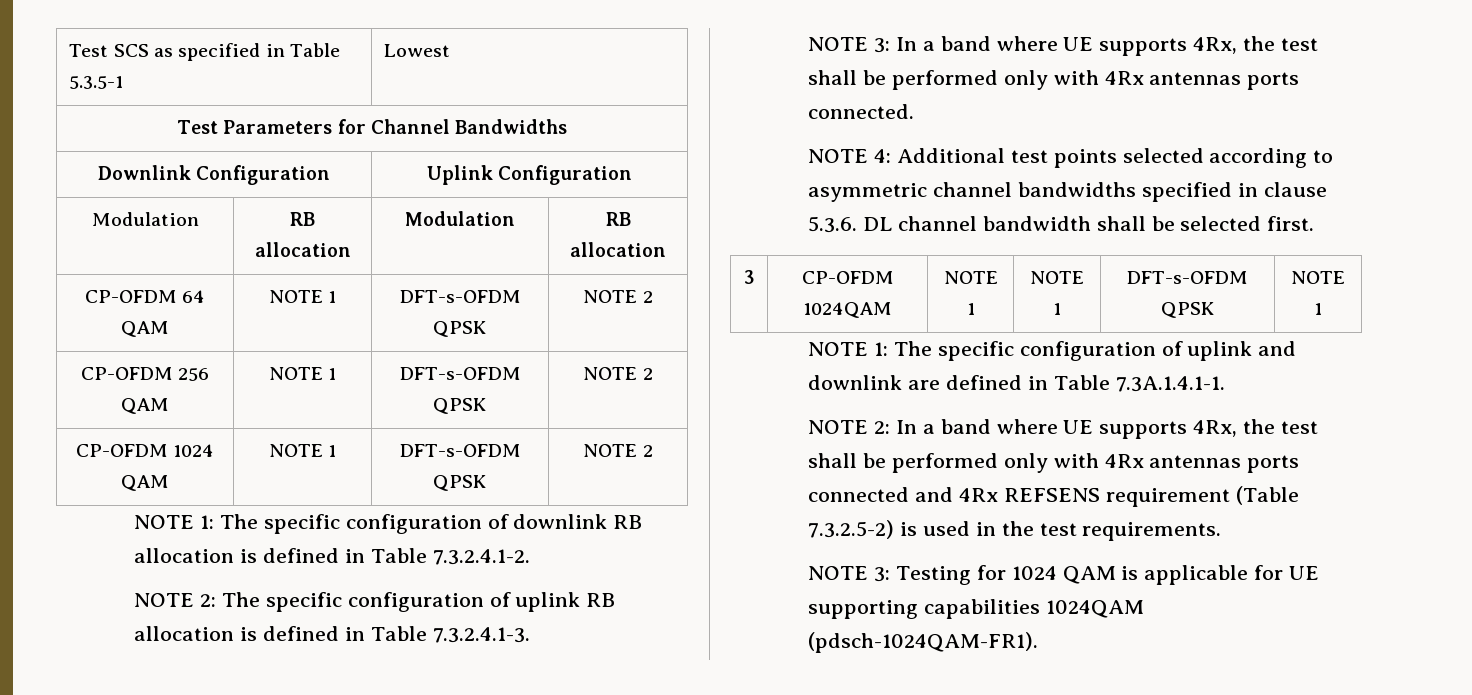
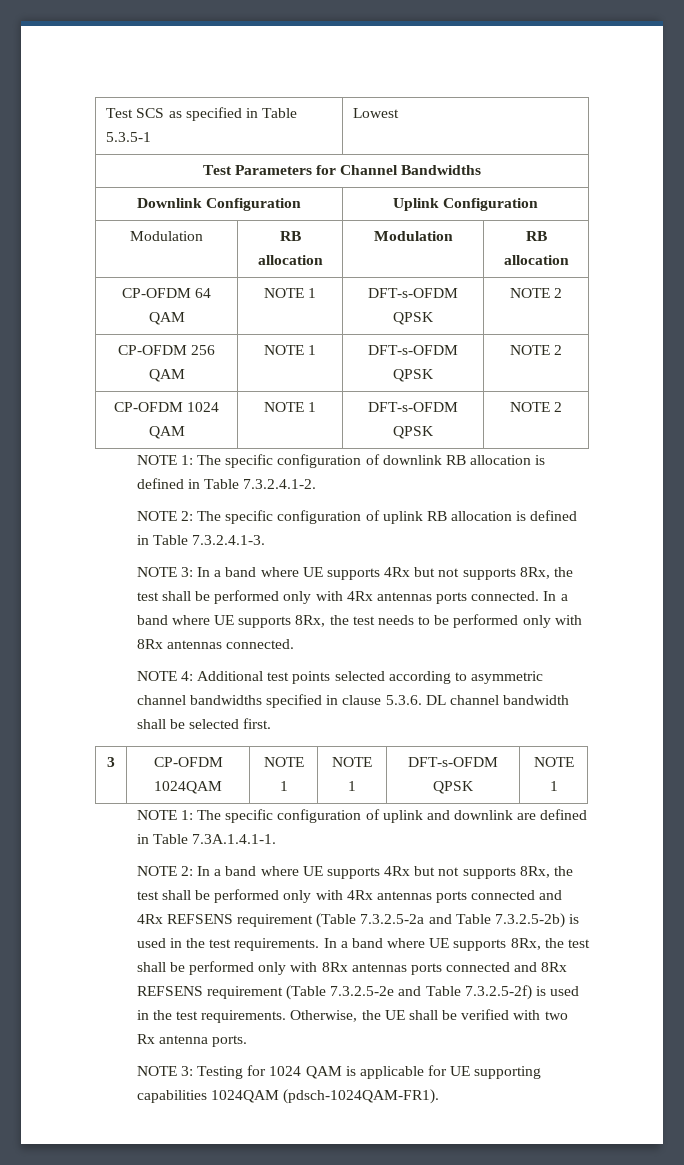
[1192,37,1237,54] 4Rx, -> [384,567,550,580] 4Rx but not supports 8Rx,
(915, 111) none -> [543,591,568,601] [136,614,582,628] [136,639,294,649] In a band where UE supports 8Rx, the test needs to be performed only with 8Rx antennas connected.
[1192,420,1237,437] 4Rx, -> [384,866,550,879] 4Rx but not supports 8Rx,
[808,520,1222,541] 7.3.2.5-2) is used in the test requirements. -> [360,913,580,928] [136,938,590,951] [136,961,568,975] [136,985,580,1000] [136,1009,568,1023] [136,1034,247,1047] 7.3.2.5-2a and Table 7.3.2.5-2b) is used in the test requirements. In a band where UE supports 8Rx, the test shall be performed only with 8Rx antennas ports connected and 8Rx REFSENS requirement (Table 7.3.2.5-2e and Table 7.3.2.5-2f) is used in the test requirements. Otherwise, the UE shall be verified with two Rx antenna ports.

